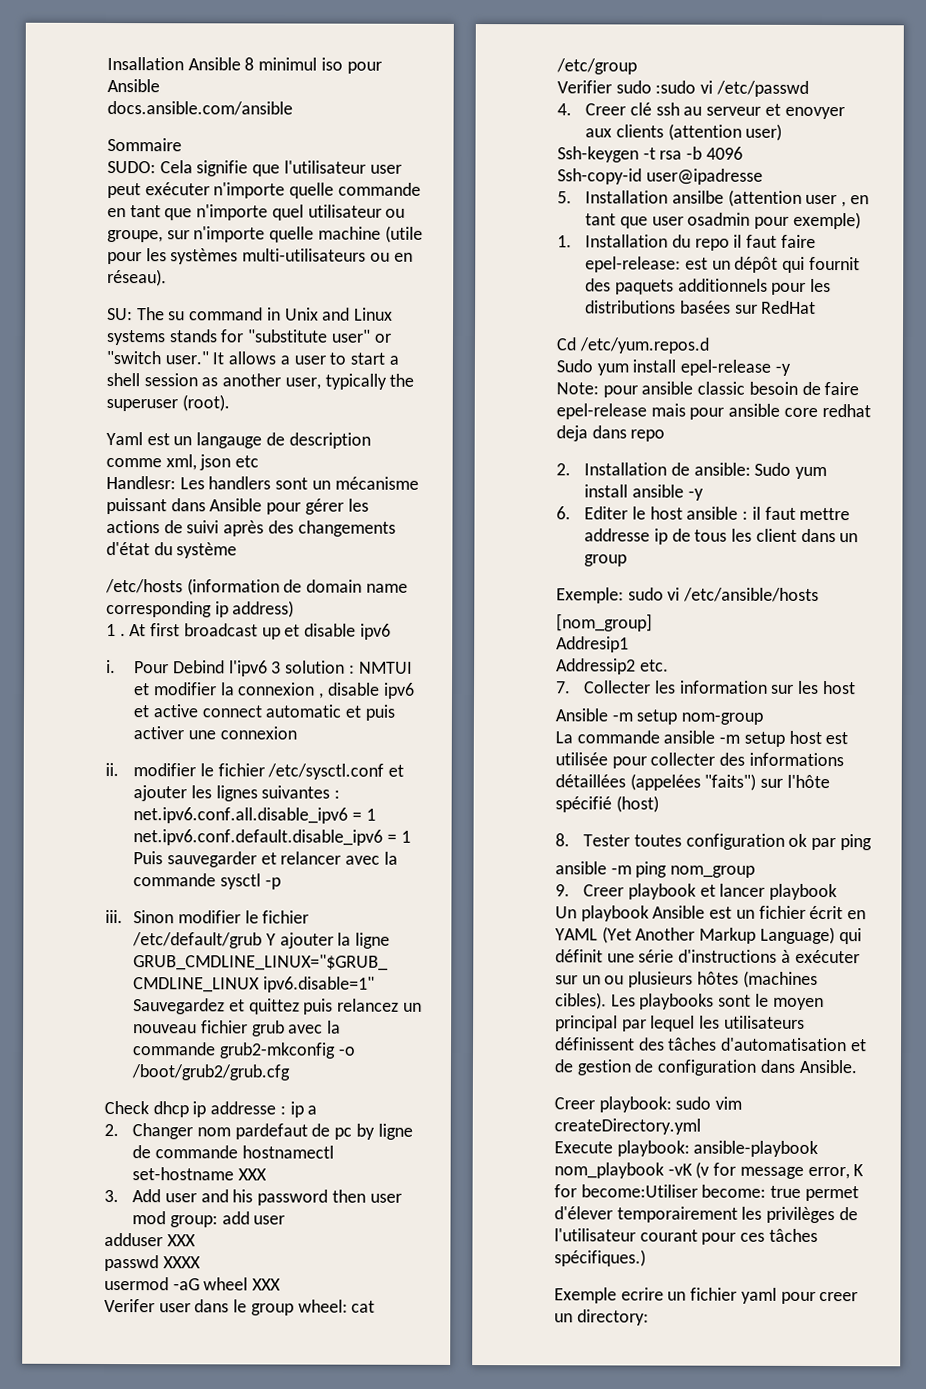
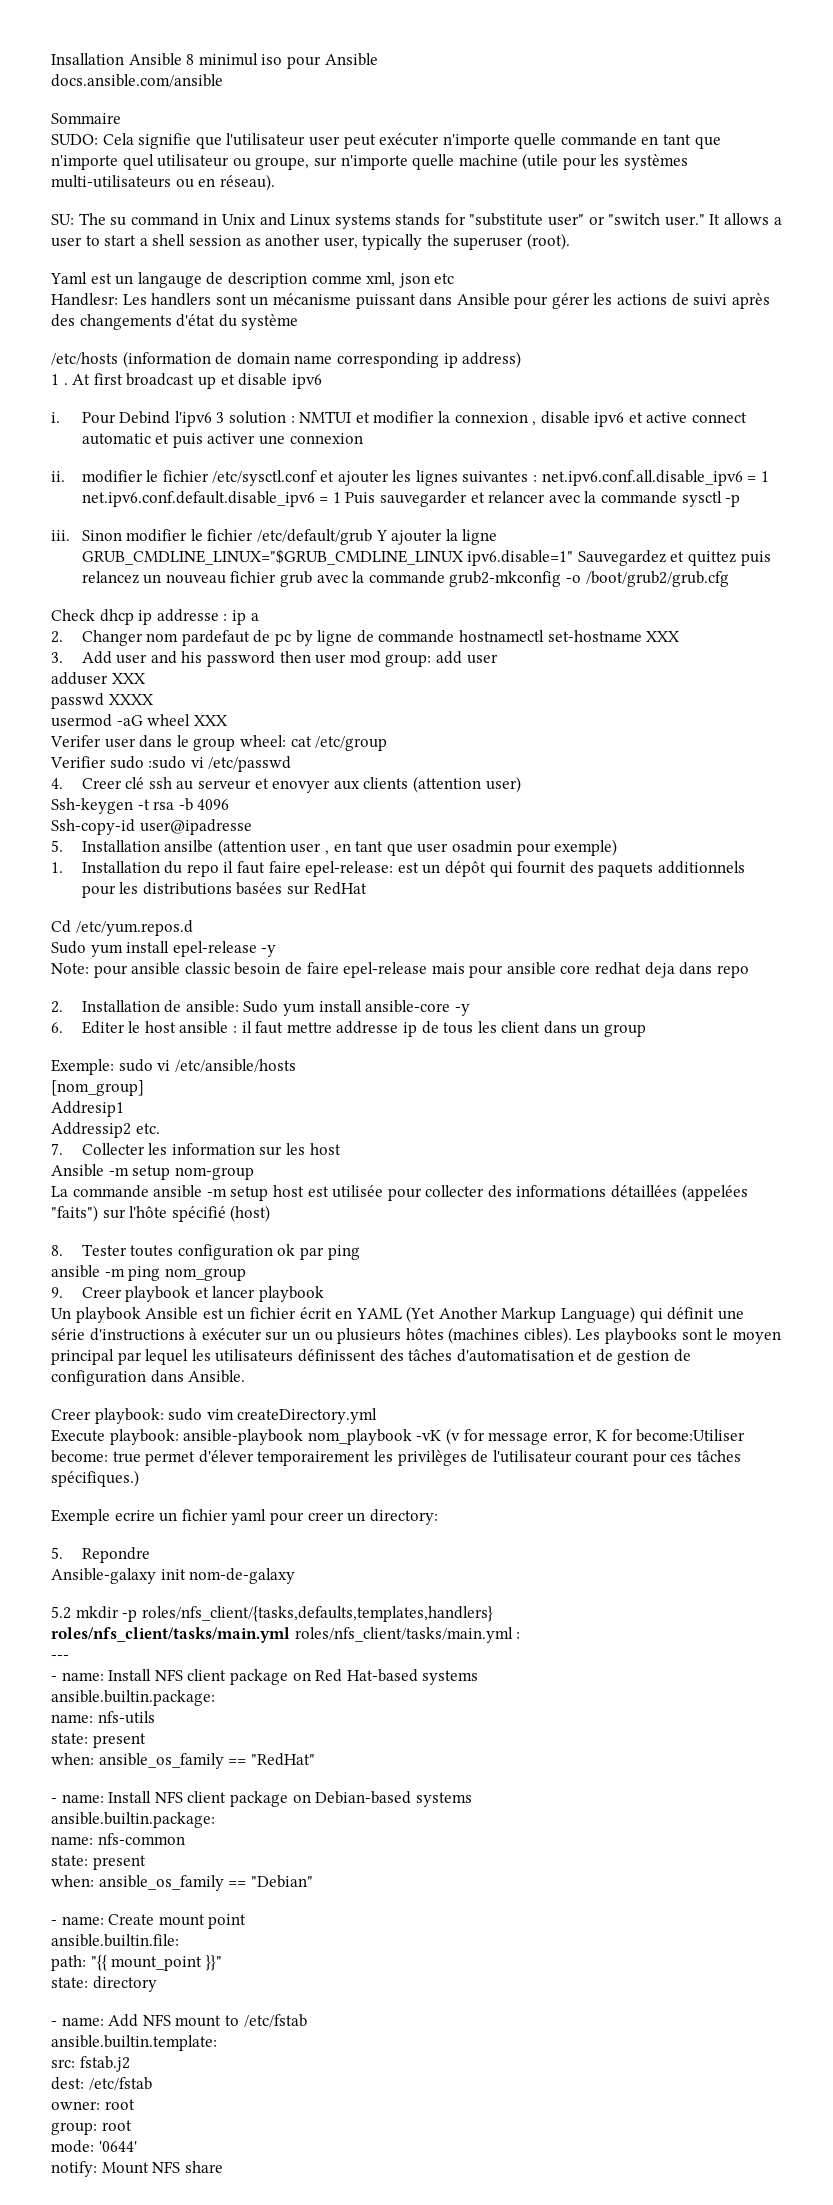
[631,484,684,498] ansible -> [365,1000,451,1013] ansible-core
(649, 1317) none -> [51,1547,150,1563] [51,1568,296,1584] [51,1606,493,1622] [51,1627,521,1643] [51,1655,69,1660] [51,1669,479,1685] [51,1690,215,1706] [51,1711,155,1724] [51,1733,146,1748] [51,1753,315,1769] [51,1791,472,1807] [51,1812,215,1828] [51,1833,185,1845] [51,1855,146,1870] [51,1875,313,1891] [51,1914,247,1929] [51,1934,179,1947] [51,1955,222,1971] [51,1976,157,1992] [51,2014,307,2027] [51,2035,217,2051] [51,2056,130,2072] [51,2077,152,2090] [51,2099,135,2110] [51,2120,132,2135] [51,2140,137,2153] [51,2161,223,2177] // 5. Repondre // Ansible-galaxy init nom-de-galaxy // 5.2 mkdir -p roles/nfs_client/{tasks,defaults,templates,handlers} // roles/nfs_client/tasks/main.yml roles/nfs_client/tasks/main.yml : // --- // - name: Install NFS client package on Red Hat-based systems // ansible.builtin.package: // name: nfs-utils // state: present // when: ansible_os_family == "RedHat" // - name: Install NFS client package on Debian-based systems // ansible.builtin.package: // name: nfs-common // state: present // when: ansible_os_family == "Debian" // - name: Create mount point // ansible.builtin.file: // path: "{{ mount_point }}" // state: directory // - name: Add NFS mount to /etc/fstab // ansible.builtin.template: // src: fstab.j2 // dest: /etc/fstab // owner: root // group: root // mode: '0644' // notify: Mount NFS share

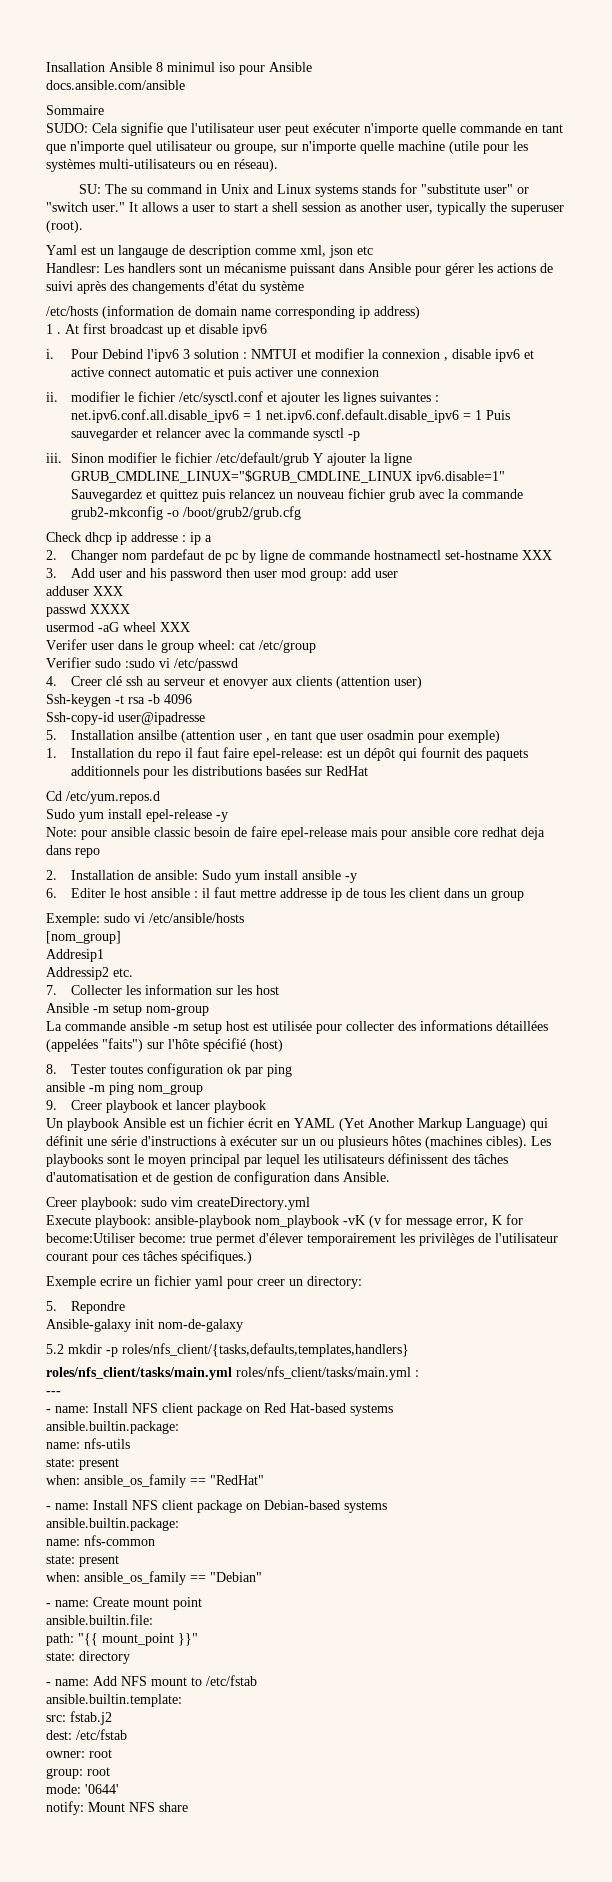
[365,1000,451,1013] ansible-core -> [301,870,341,880] ansible

